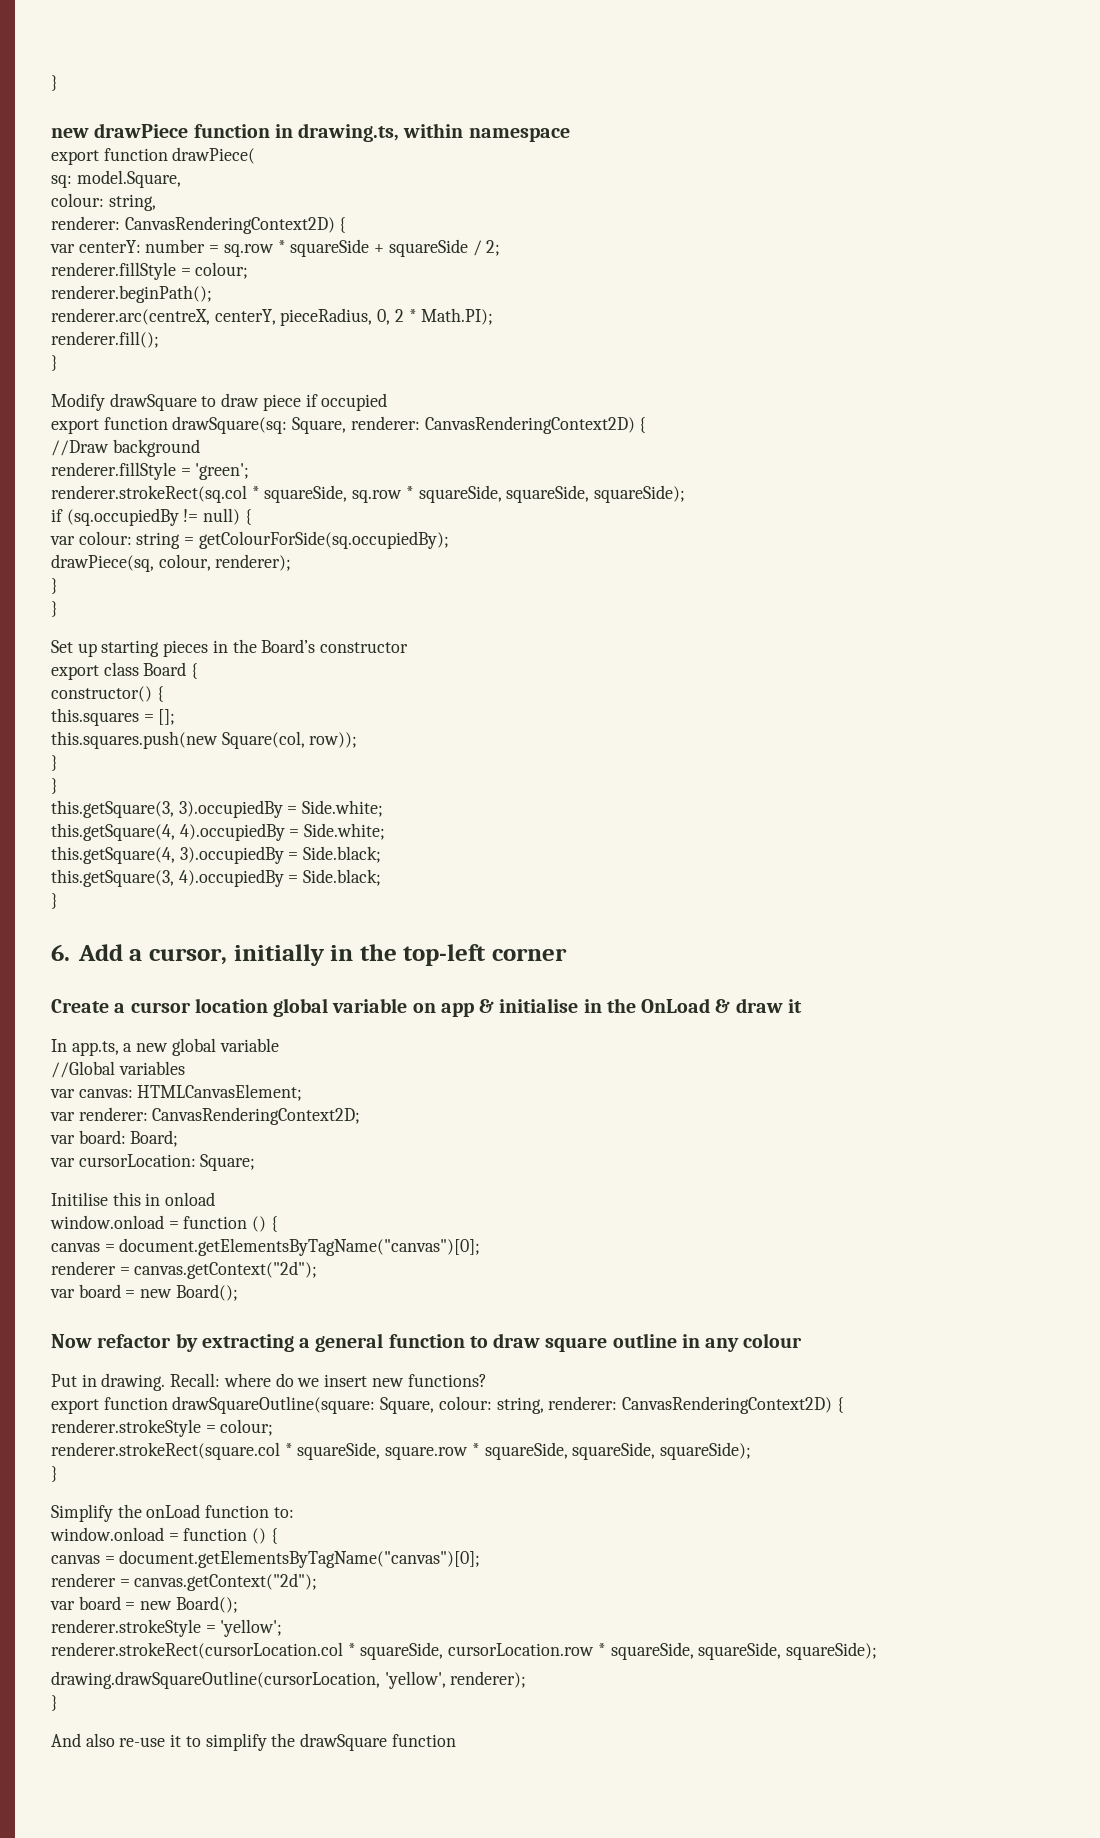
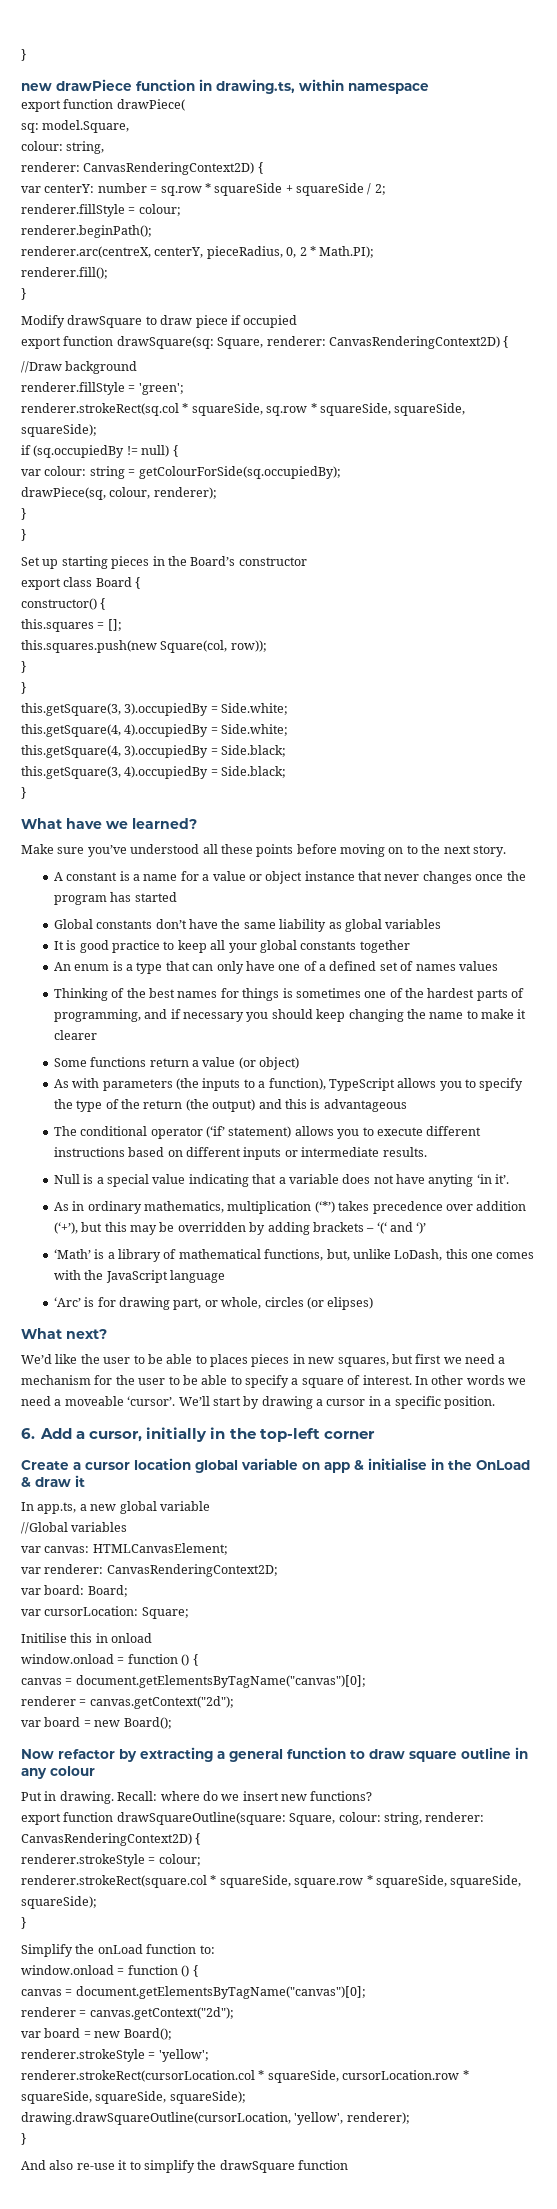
(58, 901) none -> [21,818,197,829] [21,844,506,857] [53,871,526,884] [53,892,177,905] [53,919,442,932] [53,940,410,953] [53,961,498,974] [53,988,525,1001] [53,1009,527,1022] [53,1030,97,1040] [53,1057,300,1070] [53,1078,524,1091] [53,1099,407,1112] [53,1126,482,1139] [53,1147,427,1160] [53,1174,510,1187] [53,1201,527,1214] [53,1222,427,1235] [53,1249,535,1262] [53,1270,226,1283] [53,1297,374,1310] [21,1328,107,1339] [21,1354,506,1367] [21,1375,526,1388] [21,1396,495,1409] // What have we learned? // Make sure you’ve understood all these points before moving on to the next story. // A constant is a name for a value or object instance that never changes once the program has started // Global constants don’t have the same liability as global variables // It is good practice to keep all your global constants together // An enum is a type that can only have one of a defined set of names values // Thinking of the best names for things is sometimes one of the hardest parts of programming, and if necessary you should keep changing the name to make it clearer // Some functions return a value (or object) // As with parameters (the inputs to a function), TypeScript allows you to specify the type of the return (the output) and this is advantageous // The conditional operator (‘if’ statement) allows you to execute different instructions based on different inputs or intermediate results. // Null is a special value indicating that a variable does not have anyting ‘in it’. // As in ordinary mathematics, multiplication (‘*’) takes precedence over addition (‘+’), but this may be overridden by adding brackets – ‘(‘ and ‘)’ // ‘Math’ is a library of mathematical functions, but, unlike LoDash, this one comes with the JavaScript language // ‘Arc’ is for drawing part, or whole, circles (or elipses) // What next? // We’d like the user to be able to places pieces in new squares, but first we need a mechanism for the user to be able to specify a square of interest. In other words we need a moveable ‘cursor’. We’ll start by drawing a cursor in a specific position.

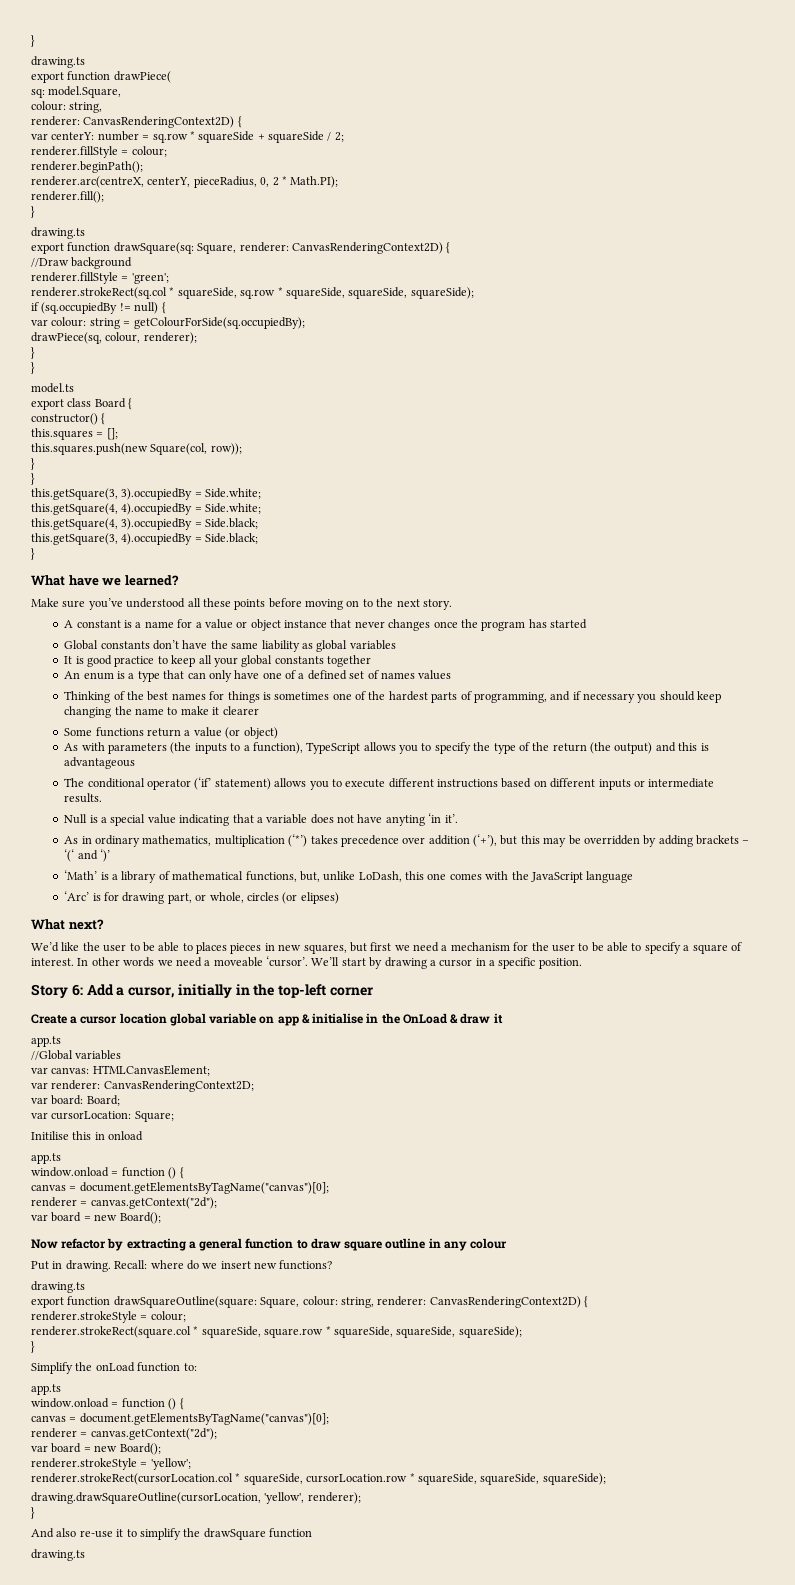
[21,49,26,61] [21,79,429,94] } // new drawPiece function in drawing.ts, within namespace -> [31,35,35,47] [31,56,85,68] } // drawing.ts
[21,315,298,328] Modify drawSquare to draw piece if occupied -> [31,227,85,239] drawing.ts
[21,556,307,569] Set up starting pieces in the Board’s constructor -> [31,383,74,393] model.ts
[21,1428,35,1439] 6. -> [31,984,83,998] Story 6:
[21,1501,210,1514] In app.ts, a new global variable -> [31,1036,61,1047] app.ts
(153, 1638) none -> [31,1153,61,1164] // app.ts
(373, 1796) none -> [31,1281,85,1293] // drawing.ts
(215, 1949) none -> [31,1384,61,1395] // app.ts
(348, 2165) none -> [31,1549,85,1561] // drawing.ts

